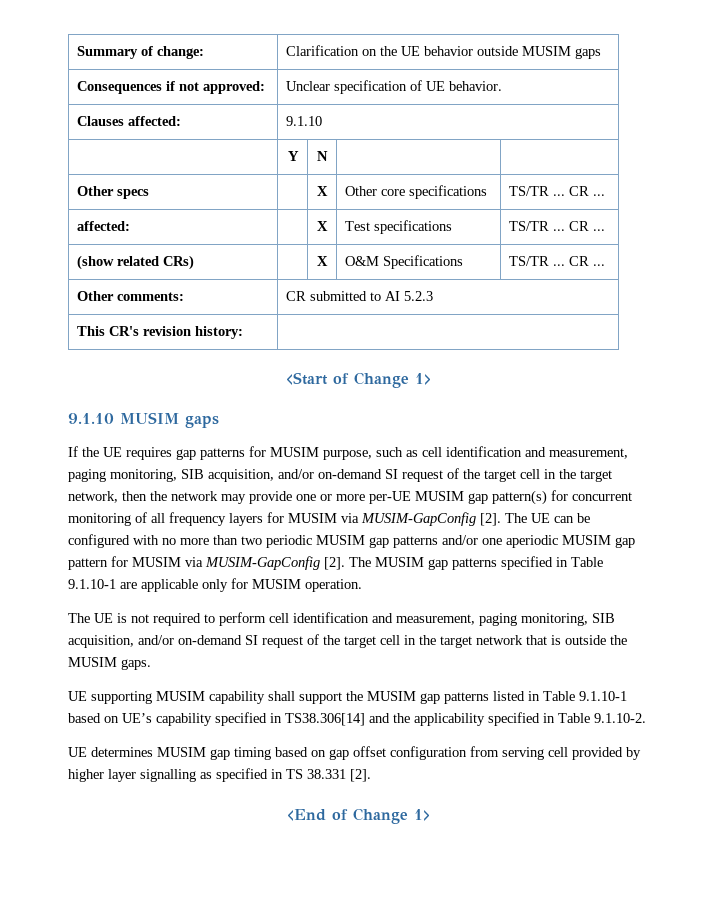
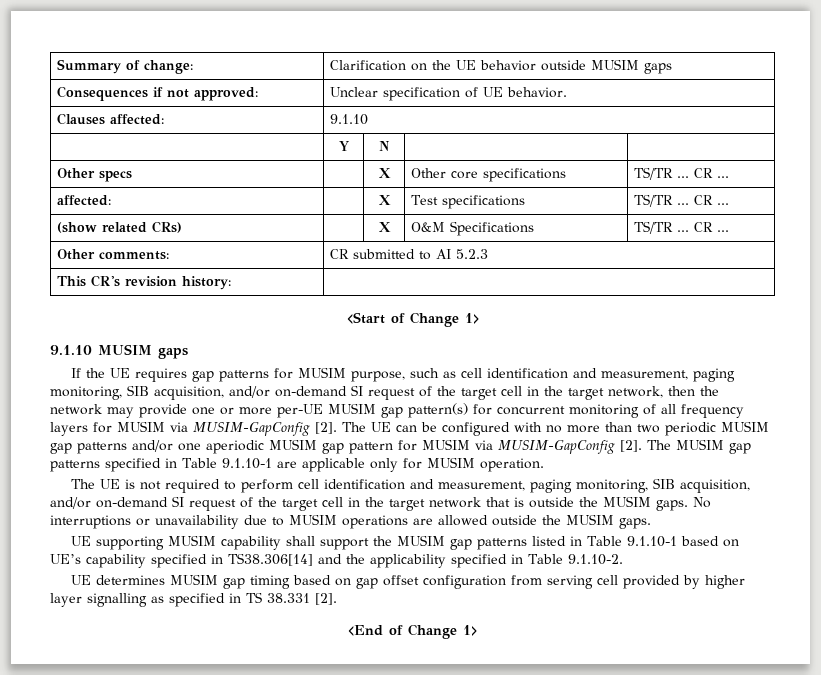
(151, 664) none -> [693,497,711,508] [50,514,651,529] No interruptions or unavailability due to MUSIM operations are allowed outside the MUSIM gaps.

